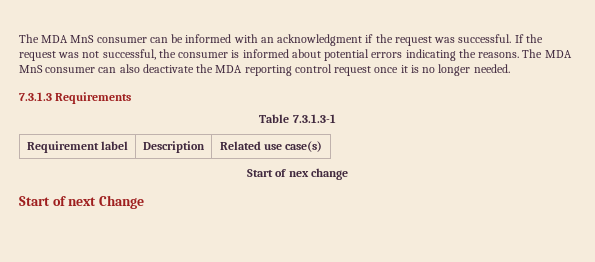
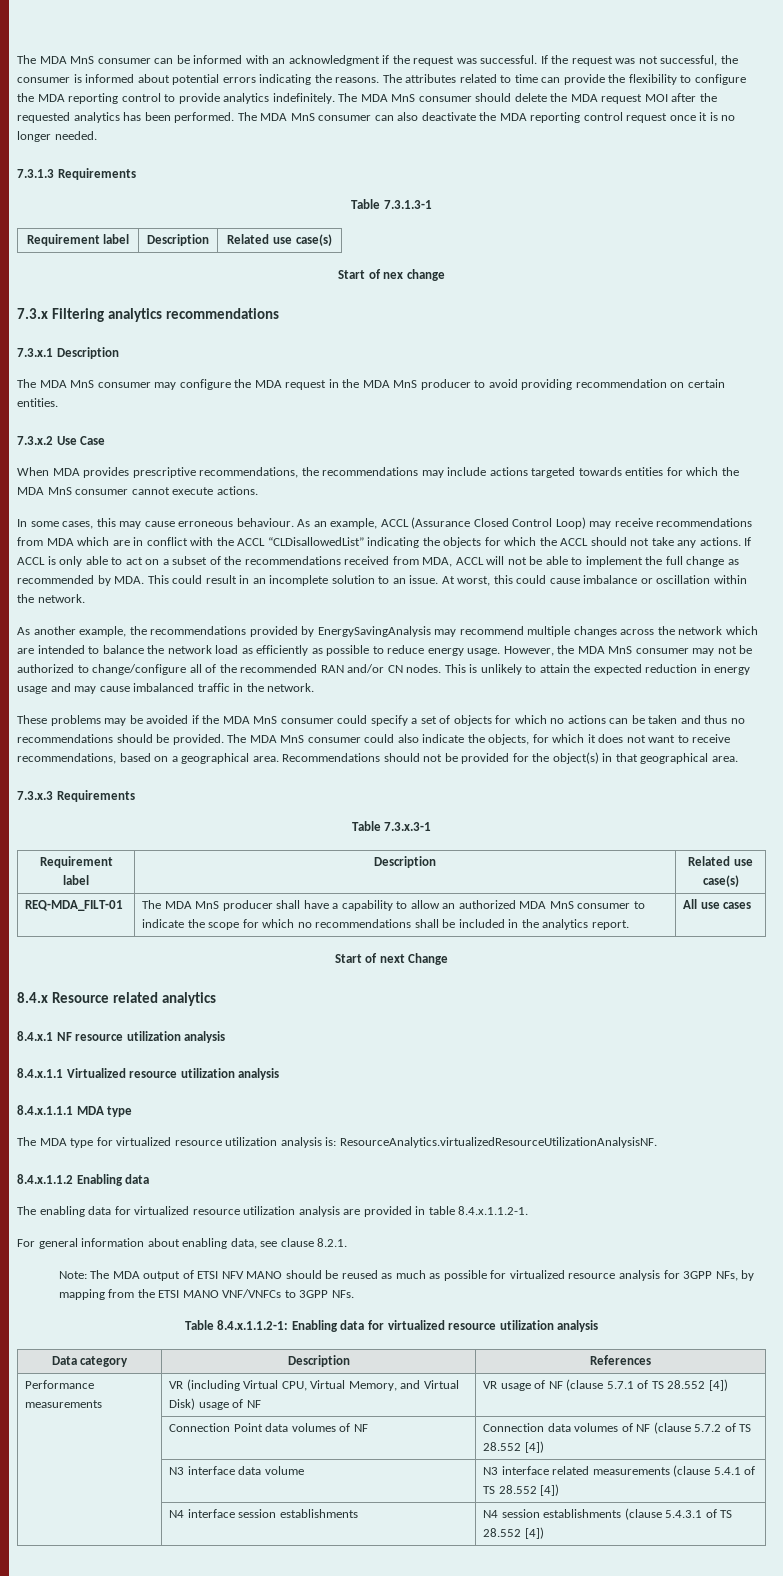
(543, 53) none -> [405,74,746,85] [17,93,717,104] [17,112,257,123] attributes related to time can provide the flexibility to configure the MDA reporting control to provide analytics indefinitely. The MDA MnS consumer should delete the MDA request MOI after the requested analytics has been performed. The
[19,195,144,209] Start of next Change -> [17,308,279,322] [17,347,119,359] [17,379,725,390] [17,398,58,407] [17,436,106,445] [17,467,739,478] [17,486,258,495] [17,517,753,529] [17,537,752,548] [17,556,739,567] [17,575,747,586] [17,594,85,603] [17,626,758,637] [17,645,753,656] [17,664,751,675] [17,683,315,694] [17,715,745,726] [17,734,731,745] [17,752,738,764] [17,790,135,802] [351,821,432,831] [39,856,113,868] [63,875,89,885] [374,856,436,868] [688,856,753,866] [702,875,739,887] [25,900,124,911] [142,900,645,911] [142,919,629,930] [683,899,752,909] [334,953,449,965] [17,992,216,1006] [17,1031,226,1043] [17,1068,280,1080] [17,1105,133,1117] [17,1137,657,1148] [17,1174,150,1186] [17,1206,529,1217] [17,1238,348,1249] [58,1270,755,1281] [58,1289,354,1300] [184,1320,599,1332] [51,1356,129,1367] [287,1355,350,1367] [590,1355,651,1365] [25,1380,95,1389] [25,1400,103,1408] [169,1379,459,1391] [169,1398,261,1410] [483,1379,728,1391] [169,1423,368,1432] [483,1422,752,1434] [483,1441,544,1453] [169,1466,304,1475] [483,1465,756,1477] [483,1484,560,1496] [169,1509,358,1518] [483,1508,733,1520] [483,1527,544,1539] 7.3.x Filtering analytics recommendations // 7.3.x.1 Description // The MDA MnS consumer may configure the MDA request in the MDA MnS producer to avoid providing recommendation on certain entities. // 7.3.x.2 Use Case // When MDA provides prescriptive recommendations, the recommendations may include actions targeted towards entities for which the MDA MnS consumer cannot execute actions. // In some cases, this may cause erroneous behaviour. As an example, ACCL (Assurance Closed Control Loop) may receive recommendations from MDA which are in conflict with the ACCL “CLDisallowedList” indicating the objects for which the ACCL should not take any actions. If ACCL is only able to act on a subset of the recommendations received from MDA, ACCL will not be able to implement the full change as recommended by MDA. This could result in an incomplete solution to an issue. At worst, this could cause imbalance or oscillation within the network. // As another example, the recommendations provided by EnergySavingAnalysis may recommend multiple changes across the network which are intended to balance the network load as efficiently as possible to reduce energy usage. However, the MDA MnS consumer may not be authorized to change/configure all of the recommended RAN and/or CN nodes. This is unlikely to attain the expected reduction in energy usage and may cause imbalanced traffic in the network. // These problems may be avoided if the MDA MnS consumer could specify a set of objects for which no actions can be taken and thus no recommendations should be provided. The MDA MnS consumer could also indicate the objects, for which it does not want to receive recommendations, based on a geographical area. Recommendations should not be provided for the object(s) in that geographical area. // 7.3.x.3 Requirements // Table 7.3.x.3-1 // Requirement label | Description | Related use case(s) // REQ-MDA_FILT-01 | The MDA MnS producer shall have a capability to allow an authorized MDA MnS consumer to indicate the scope for which no recommendations shall be included in the analytics report. | All use cases // Start of next Change // 8.4.x Resource related analytics // 8.4.x.1 NF resource utilization analysis // 8.4.x.1.1 Virtualized resource utilization analysis // 8.4.x.1.1.1 MDA type // The MDA type for virtualized resource utilization analysis is: ResourceAnalytics.virtualizedResourceUtilizationAnalysisNF. // 8.4.x.1.1.2 Enabling data // The enabling data for virtualized resource utilization analysis are provided in table 8.4.x.1.1.2-1. // For general information about enabling data, see clause 8.2.1. // Note: The MDA output of ETSI NFV MANO should be reused as much as possible for virtualized resource analysis for 3GPP NFs, by mapping from the ETSI MANO VNF/VNFCs to 3GPP NFs. // Table 8.4.x.1.1.2-1: Enabling data for virtualized resource utilization analysis // Data category | Description | References // Performance measurements | VR (including Virtual CPU, Virtual Memory, and Virtual Disk) usage of NF | VR usage of NF (clause 5.7.1 of TS 28.552 [4]) // | Connection Point data volumes of NF | Connection data volumes of NF (clause 5.7.2 of TS 28.552 [4]) // | N3 interface data volume | N3 interface related measurements (clause 5.4.1 of TS 28.552 [4]) // | N4 interface session establishments | N4 session establishments (clause 5.4.3.1 of TS 28.552 [4])

